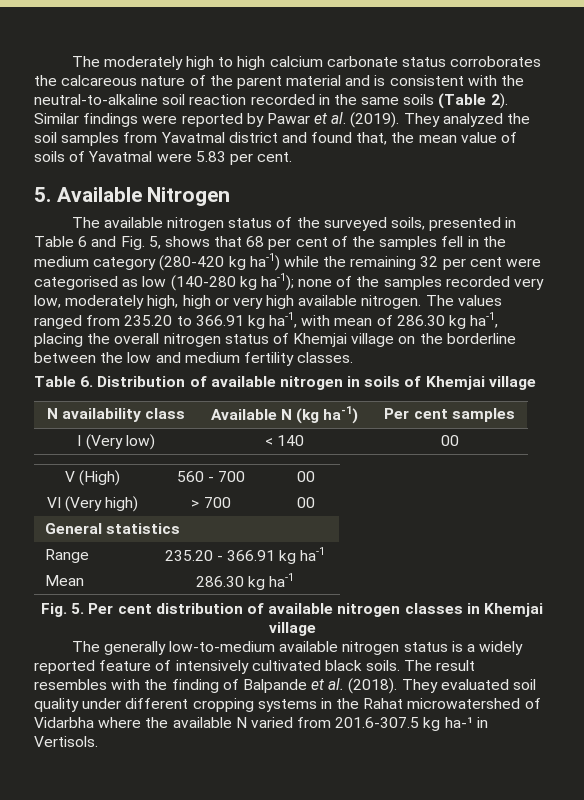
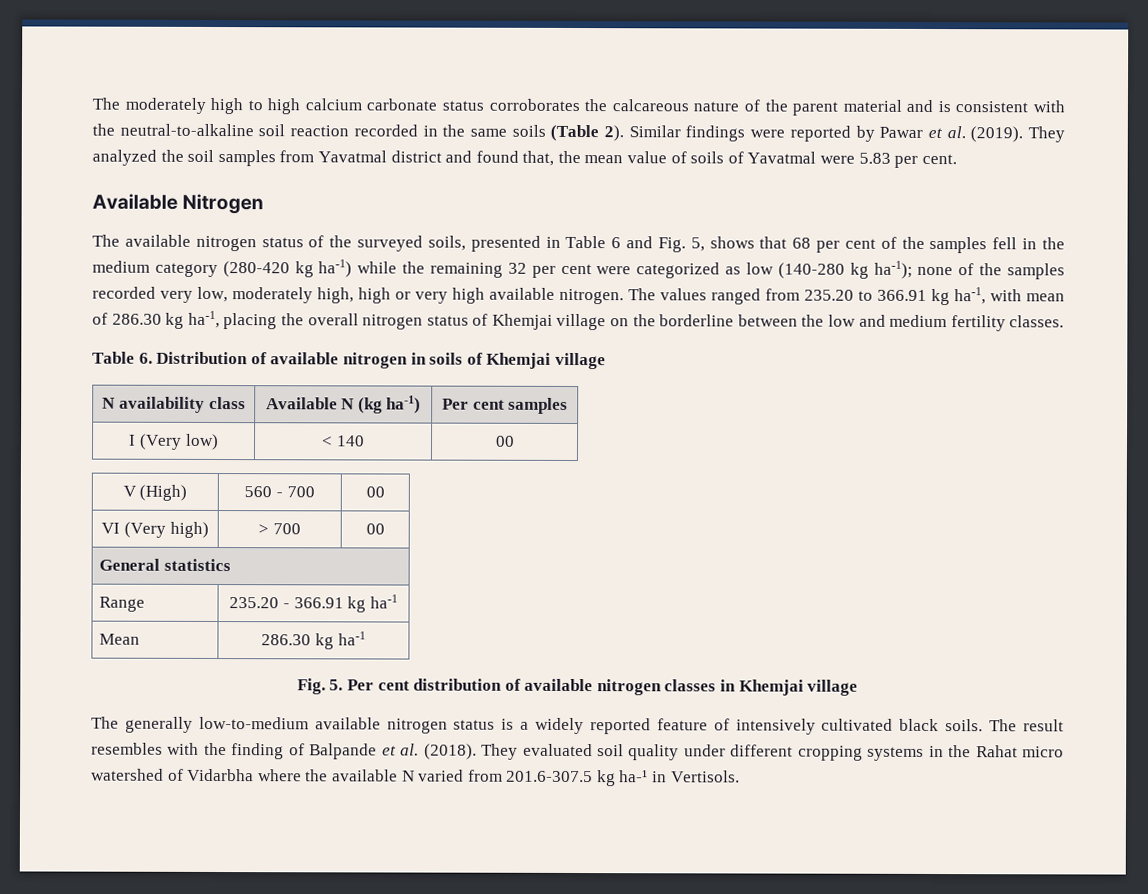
[34,187,51,202] 5. -> (957, 159) none
[34,276,118,290] categorised -> [636,262,721,279] categorized
[407,698,521,709] microwatershed -> [1022,746,1065,758] [91,768,164,781] micro watershed

